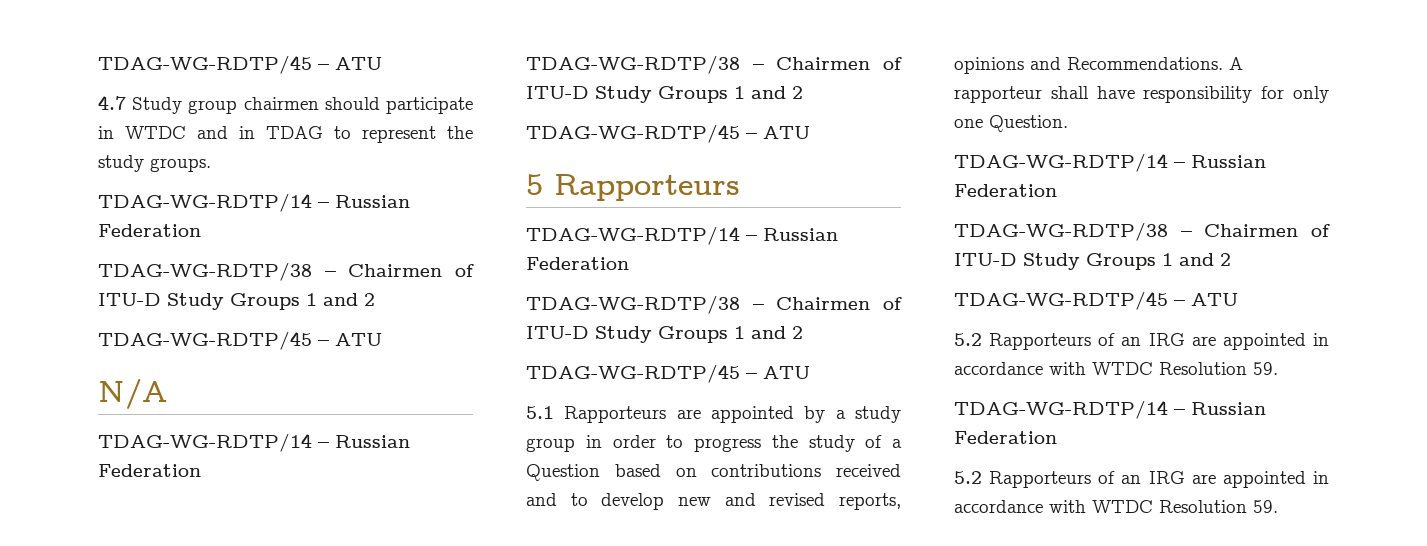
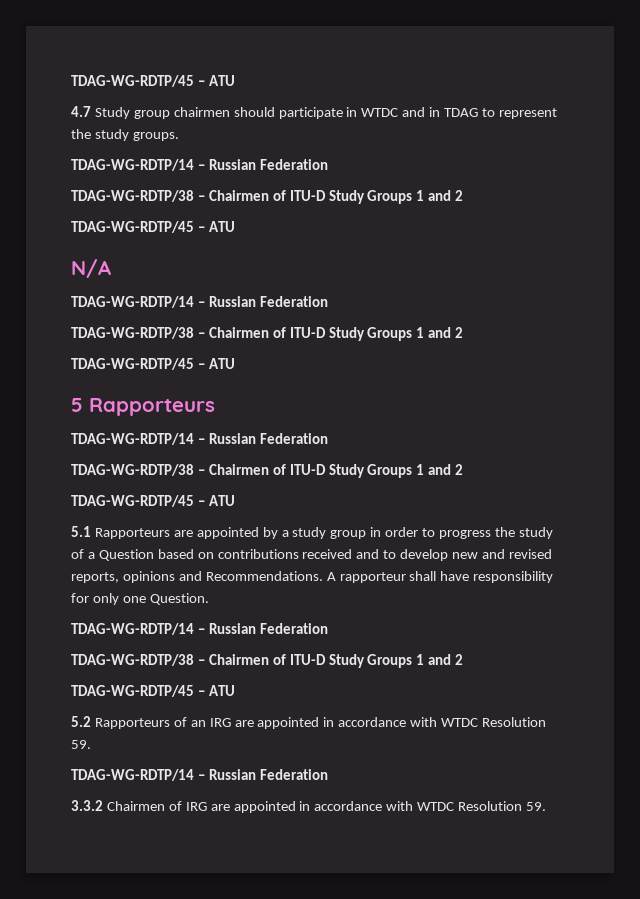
[954,471,1142,488] 5.2 Rapporteurs of an -> [71,800,182,811] 3.3.2 Chairmen of

